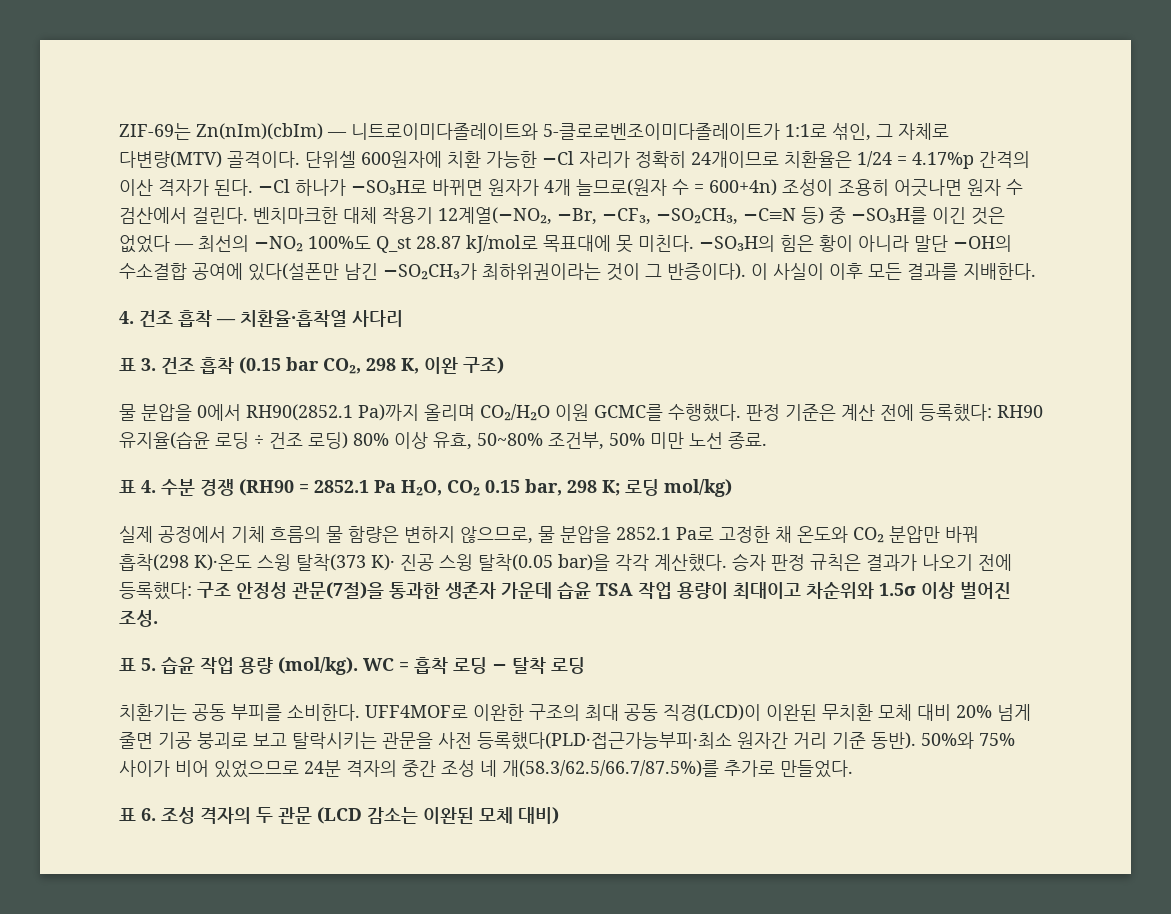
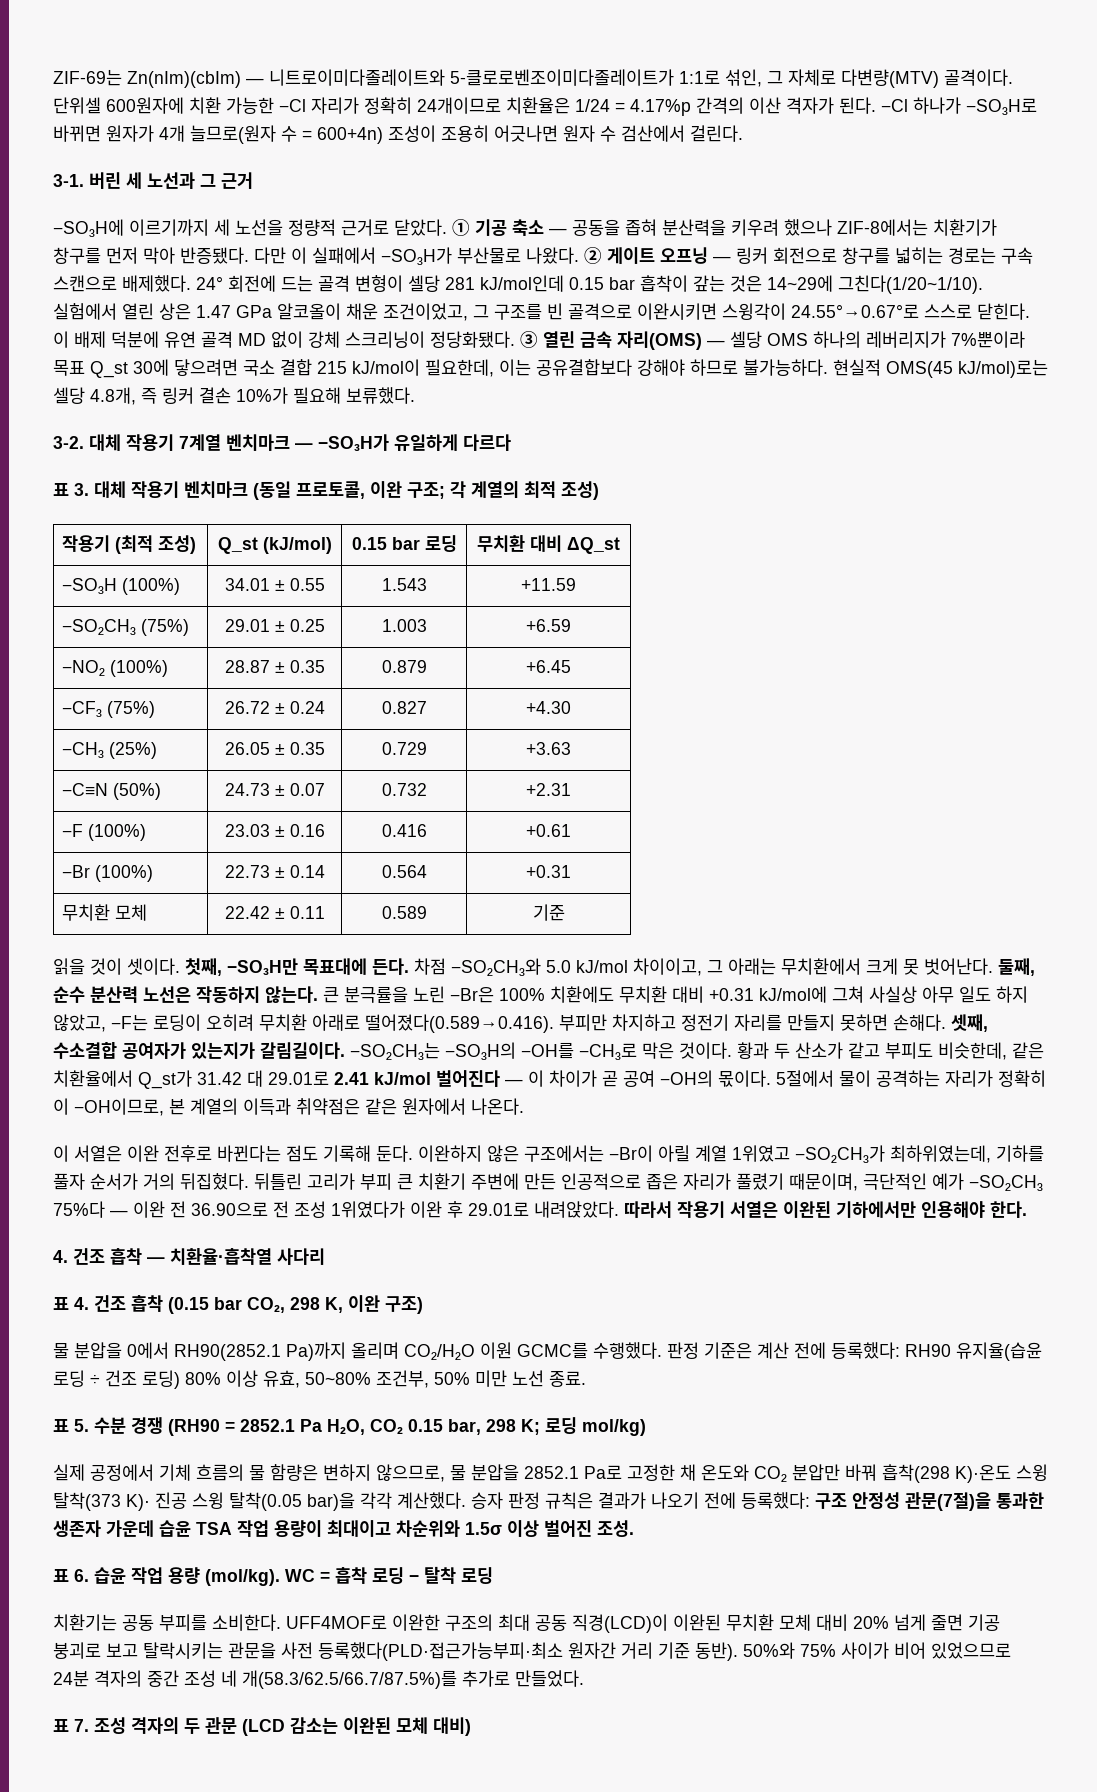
[253,207,1005,225] [119,235,1012,253] [119,263,1036,281] 벤치마크한 대체 작용기 12계열(−NO₂, −Br, −CF₃, −SO₂CH₃, −C≡N 등) 중 −SO₃H를 이긴 것은 없었다 — 최선의 −NO₂ 100%도 Q_st 28.87 kJ/mol로 목표대에 못 미친다. −SO₃H의 힘은 황이 아니라 말단 −OH의 수소결합 공여에 있다(설폰만 남긴 −SO₂CH₃가 최하위권이라는 것이 그 반증이다). 이 사실이 이후 모든 결과를 지배한다. -> [53,172,253,189] [53,219,997,237] [53,247,1033,265] [53,275,983,294] [53,303,1030,321] [53,331,1025,350] [53,359,1048,378] [53,387,415,405] [53,434,511,451] [53,481,599,500] [61,535,196,554] [217,537,332,554] [351,535,457,552] [477,535,620,554] [61,578,180,595] [224,578,325,591] [381,578,427,591] [521,578,576,591] [61,619,189,636] [224,619,325,632] [381,619,427,632] [526,619,571,632] [61,660,168,677] [224,660,325,673] [381,660,427,673] [526,660,571,673] [61,701,155,718] [224,701,325,714] [381,701,427,714] [526,701,571,714] [61,742,157,759] [224,742,325,755] [381,742,427,755] [526,742,571,755] [61,783,161,800] [224,783,325,796] [381,783,427,796] [526,783,571,796] [61,824,146,841] [224,824,325,837] [381,824,427,837] [526,824,571,837] [61,865,153,882] [224,865,325,878] [381,865,427,878] [526,865,571,878] [61,904,147,921] [224,906,325,919] [381,906,427,919] [532,904,565,921] [53,958,1035,976] [53,986,1028,1003] [53,1014,988,1033] [53,1041,1044,1060] [53,1070,1046,1089] [53,1098,524,1116] [53,1145,1044,1163] [53,1173,1043,1191] [53,1201,1027,1218] // 3-1. 버린 세 노선과 그 근거 // −SO₃H에 이르기까지 세 노선을 정량적 근거로 닫았다. ① 기공 축소 — 공동을 좁혀 분산력을 키우려 했으나 ZIF-8에서는 치환기가 창구를 먼저 막아 반증됐다. 다만 이 실패에서 −SO₃H가 부산물로 나왔다. ② 게이트 오프닝 — 링커 회전으로 창구를 넓히는 경로는 구속 스캔으로 배제했다. 24° 회전에 드는 골격 변형이 셀당 281 kJ/mol인데 0.15 bar 흡착이 갚는 것은 14~29에 그친다(1/20~1/10). 실험에서 열린 상은 1.47 GPa 알코올이 채운 조건이었고, 그 구조를 빈 골격으로 이완시키면 스윙각이 24.55°→0.67°로 스스로 닫힌다. 이 배제 덕분에 유연 골격 MD 없이 강체 스크리닝이 정당화됐다. ③ 열린 금속 자리(OMS) — 셀당 OMS 하나의 레버리지가 7%뿐이라 목표 Q_st 30에 닿으려면 국소 결합 215 kJ/mol이 필요한데, 이는 공유결합보다 강해야 하므로 불가능하다. 현실적 OMS(45 kJ/mol)로는 셀당 4.8개, 즉 링커 결손 10%가 필요해 보류했다. // 3-2. 대체 작용기 7계열 벤치마크 — −SO₃H가 유일하게 다르다 // 표 3. 대체 작용기 벤치마크 (동일 프로토콜, 이완 구조; 각 계열의 최적 조성) // 작용기 (최적 조성) | Q_st (kJ/mol) | 0.15 bar 로딩 | 무치환 대비 ΔQ_st // −SO₃H (100%) | 34.01 ± 0.55 | 1.543 | +11.59 // −SO₂CH₃ (75%) | 29.01 ± 0.25 | 1.003 | +6.59 // −NO₂ (100%) | 28.87 ± 0.35 | 0.879 | +6.45 // −CF₃ (75%) | 26.72 ± 0.24 | 0.827 | +4.30 // −CH₃ (25%) | 26.05 ± 0.35 | 0.729 | +3.63 // −C≡N (50%) | 24.73 ± 0.07 | 0.732 | +2.31 // −F (100%) | 23.03 ± 0.16 | 0.416 | +0.61 // −Br (100%) | 22.73 ± 0.14 | 0.564 | +0.31 // 무치환 모체 | 22.42 ± 0.11 | 0.589 | 기준 // 읽을 것이 셋이다. 첫째, −SO₃H만 목표대에 든다. 차점 −SO₂CH₃와 5.0 kJ/mol 차이이고, 그 아래는 무치환에서 크게 못 벗어난다. 둘째, 순수 분산력 노선은 작동하지 않는다. 큰 분극률을 노린 −Br은 100% 치환에도 무치환 대비 +0.31 kJ/mol에 그쳐 사실상 아무 일도 하지 않았고, −F는 로딩이 오히려 무치환 아래로 떨어졌다(0.589→0.416). 부피만 차지하고 정전기 자리를 만들지 못하면 손해다. 셋째, 수소결합 공여자가 있는지가 갈림길이다. −SO₂CH₃는 −SO₃H의 −OH를 −CH₃로 막은 것이다. 황과 두 산소가 같고 부피도 비슷한데, 같은 치환율에서 Q_st가 31.42 대 29.01로 2.41 kJ/mol 벌어진다 — 이 차이가 곧 공여 −OH의 몫이다. 5절에서 물이 공격하는 자리가 정확히 이 −OH이므로, 본 계열의 이득과 취약점은 같은 원자에서 나온다. // 이 서열은 이완 전후로 바뀐다는 점도 기록해 둔다. 이완하지 않은 구조에서는 −Br이 아릴 계열 1위였고 −SO₂CH₃가 최하위였는데, 기하를 풀자 순서가 거의 뒤집혔다. 뒤틀린 고리가 부피 큰 치환기 주변에 만든 인공적으로 좁은 자리가 풀렸기 때문이며, 극단적인 예가 −SO₂CH₃ 75%다 — 이완 전 36.90으로 전 조성 1위였다가 이완 후 29.01로 내려앉았다. 따라서 작용기 서열은 이완된 기하에서만 인용해야 한다.
[141,358,156,371] 3. -> [74,1297,89,1310] 4.
[141,480,156,493] 4. -> [74,1419,89,1432] 5.
[141,658,156,671] 5. -> [74,1569,89,1582] 6.
[141,808,156,821] 6. -> [74,1719,89,1732] 7.

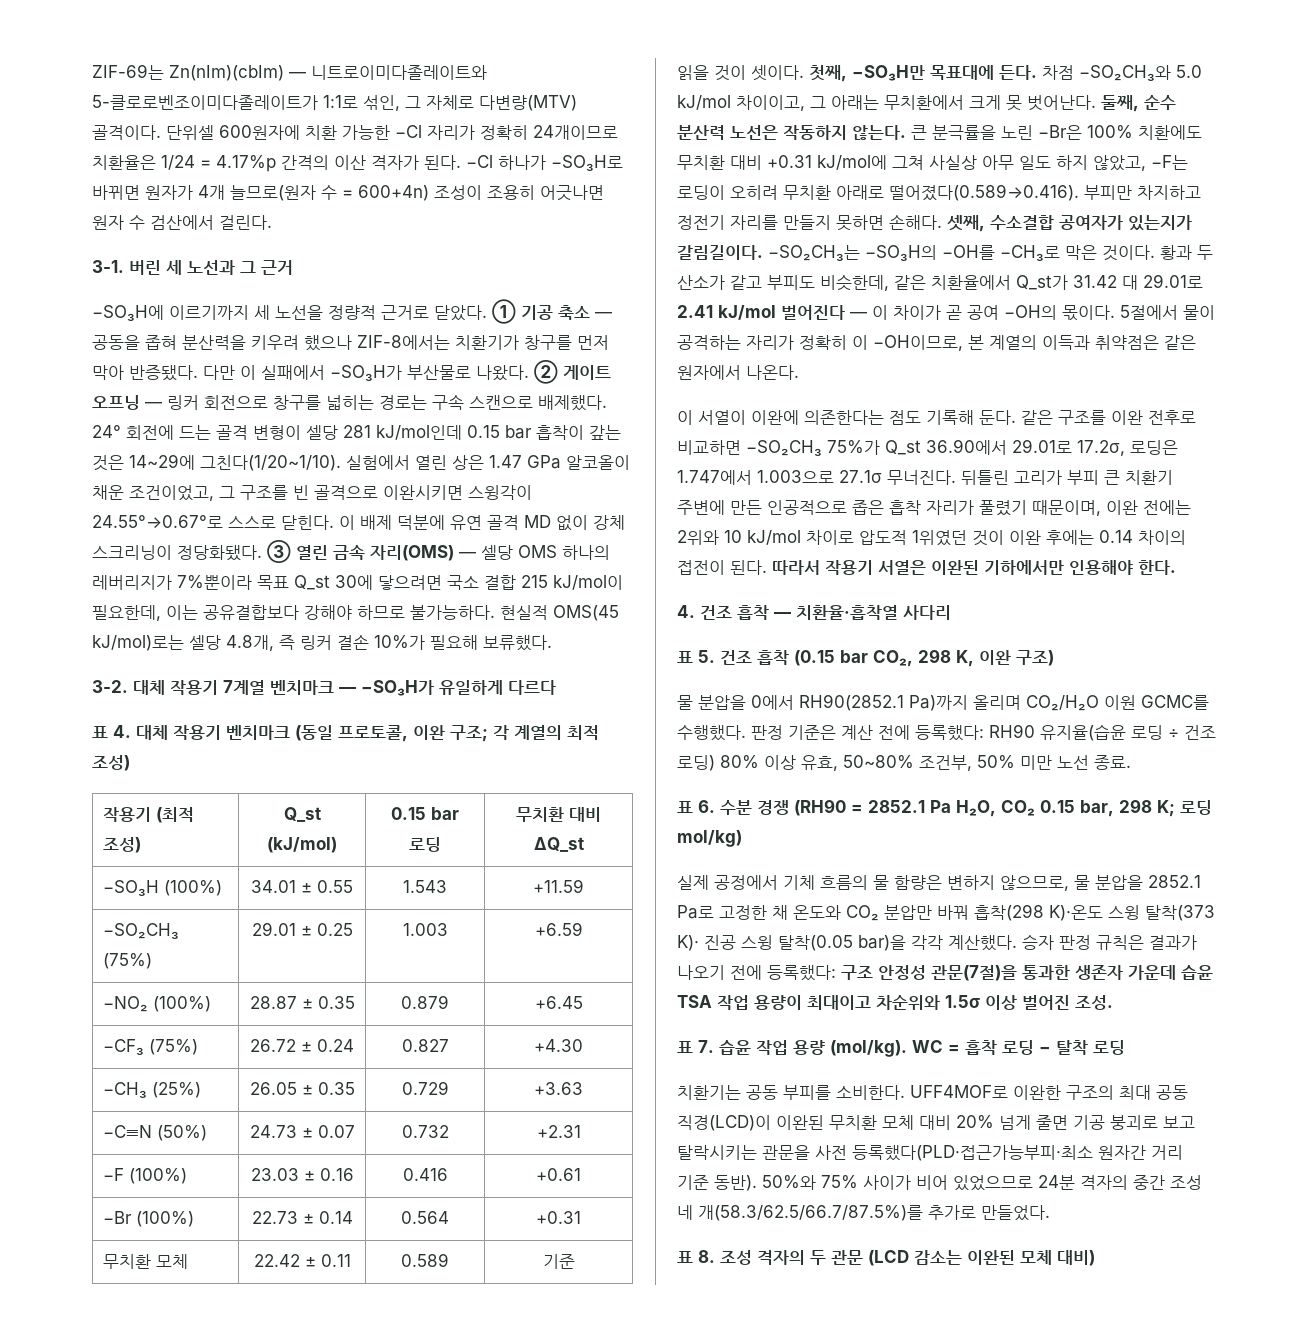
[74,483,89,496] 3. -> [113,725,131,738] 4.
[74,1145,1044,1163] [53,1173,249,1190] 서열은 이완 전후로 바뀐다는 점도 기록해 둔다. 이완하지 않은 구조에서는 −Br이 아릴 계열 1위였고 −SO₂CH₃가 최하위였는데, 기하를 풀자 순서가 거의 뒤집혔다. -> [698,410,1196,425] [677,439,1178,456] [677,470,956,485] 서열이 이완에 의존한다는 점도 기록해 둔다. 같은 구조를 이완 전후로 비교하면 −SO₂CH₃ 75%가 Q_st 36.90에서 29.01로 17.2σ, 로딩은 1.747에서 1.003으로 27.1σ 무너진다.
(678, 1182) none -> [889,500,921,515] 흡착
[863,1173,1043,1191] [53,1201,619,1218] 극단적인 예가 −SO₂CH₃ 75%다 — 이완 전 36.90으로 전 조성 1위였다가 이완 후 29.01로 내려앉았다. -> [1106,500,1191,515] [677,530,1186,546] [677,560,767,575] 이완 전에는 2위와 10 kJ/mol 차이로 압도적 1위였던 것이 이완 후에는 0.14 차이의 접전이 된다.
[74,1297,89,1310] 4. -> [698,650,715,663] 5.
[74,1419,89,1432] 5. -> [698,800,715,813] 6.
[74,1569,89,1582] 6. -> [698,1040,714,1053] 7.
[74,1719,89,1732] 7. -> [698,1250,715,1263] 8.

